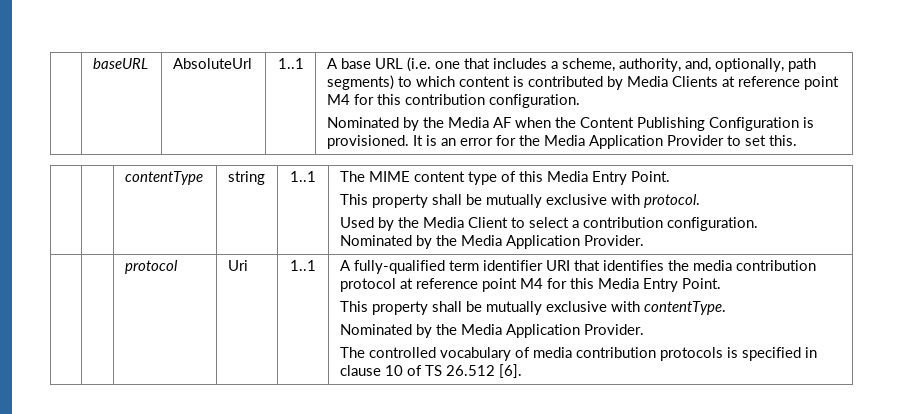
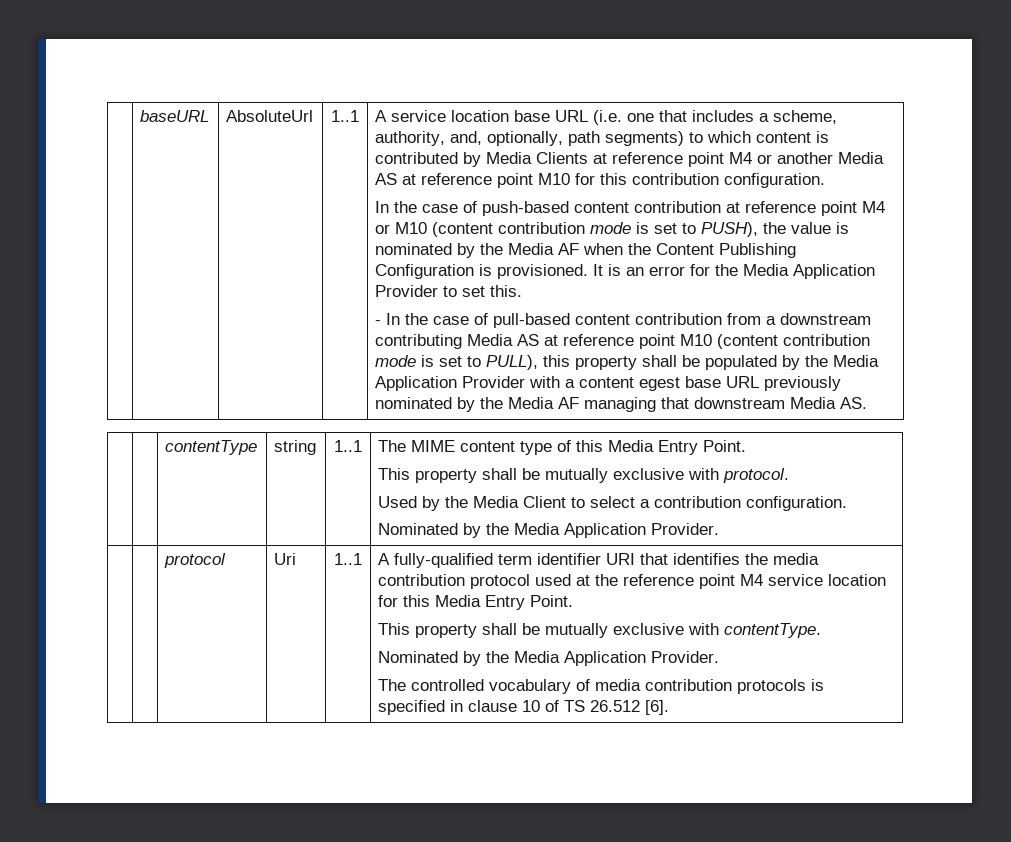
(338, 63) none -> [390,110,509,122] service location
[353,94,580,108] [326,117,399,128] for this contribution configuration. // Nominated -> [756,152,884,164] [374,173,825,188] [374,201,885,216] [374,222,849,237] [374,243,452,255] or another Media AS at reference point M10 for this contribution configuration. // In the case of push-based content contribution at reference point M4 or M10 (content contribution mode is set to PUSH), the value is nominated
(797, 140) none -> [374,313,871,328] [374,334,870,349] [374,355,879,370] [374,376,841,391] [374,397,867,412] // - In the case of pull-based content contribution from a downstream contributing Media AS at reference point M10 (content contribution mode is set to PULL), this property shall be populated by the Media Application Provider with a content egest base URL previously nominated by the Media AF managing that downstream Media AS.
[399,278,543,292] at reference point M4 -> [534,574,886,589] used at the reference point M4 service location

